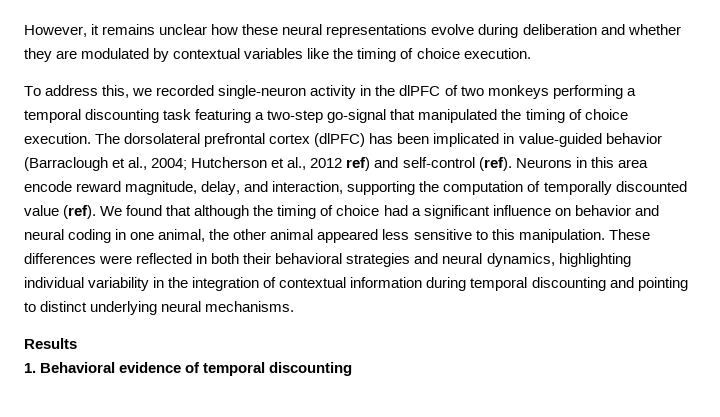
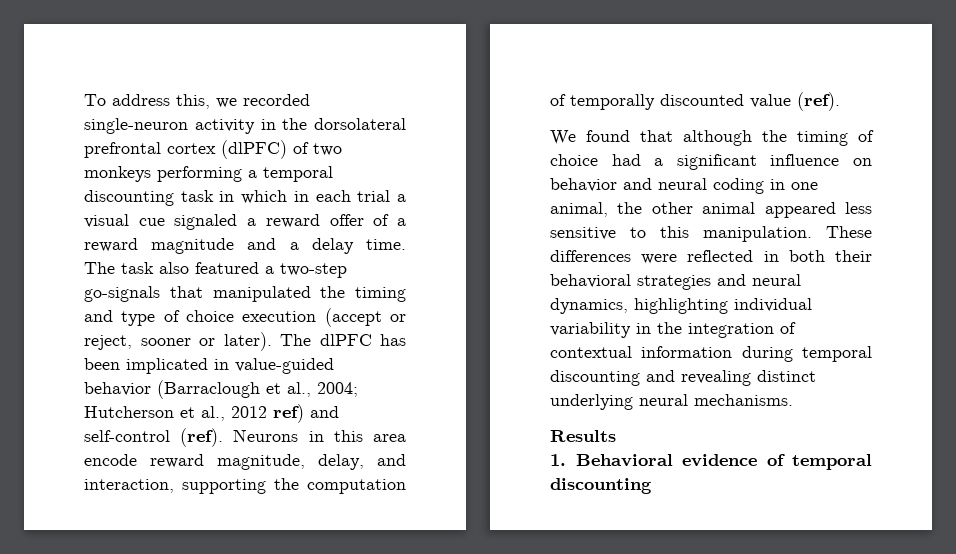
[24,24,681,38] [24,48,531,62] However, it remains unclear how these neural representations evolve during deliberation and whether they are modulated by contextual variables like the timing of choice execution. // -> (84, 100) none
[399,85,441,96] dlPFC -> [314,118,406,130] [84,140,287,159] dorsolateral prefrontal cortex (dlPFC)
[195,109,252,123] featuring -> [219,190,407,204] [84,214,407,230] [84,238,406,254] [84,262,259,274] in which in each trial a visual cue signaled a reward offer of a reward magnitude and a delay time. The task also featured
[327,109,387,123] go-signal -> [84,286,160,302] go-signals
[568,109,628,120] [24,133,366,147] of choice execution. The dorsolateral prefrontal cortex (dlPFC) -> [84,308,406,327] [84,332,372,351] and type of choice execution (accept or reject, sooner or later). The dlPFC
(97, 212) none -> (840, 101) //
[637,277,688,291] [24,302,36,312] pointing to -> [681,370,751,386] revealing

